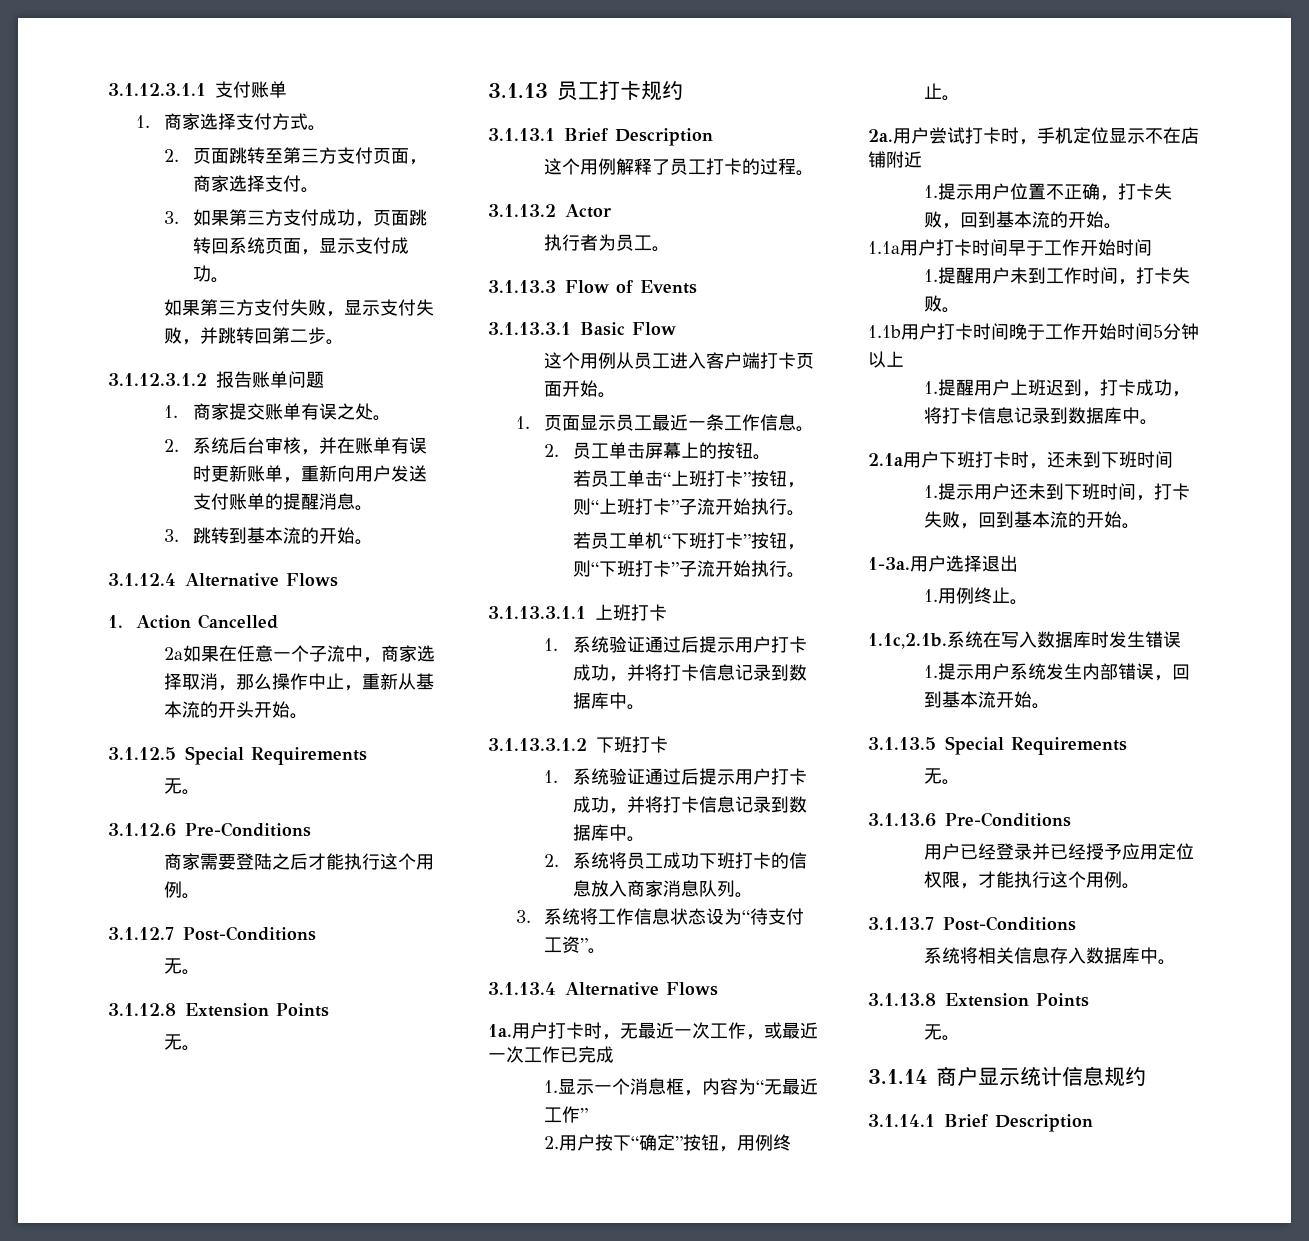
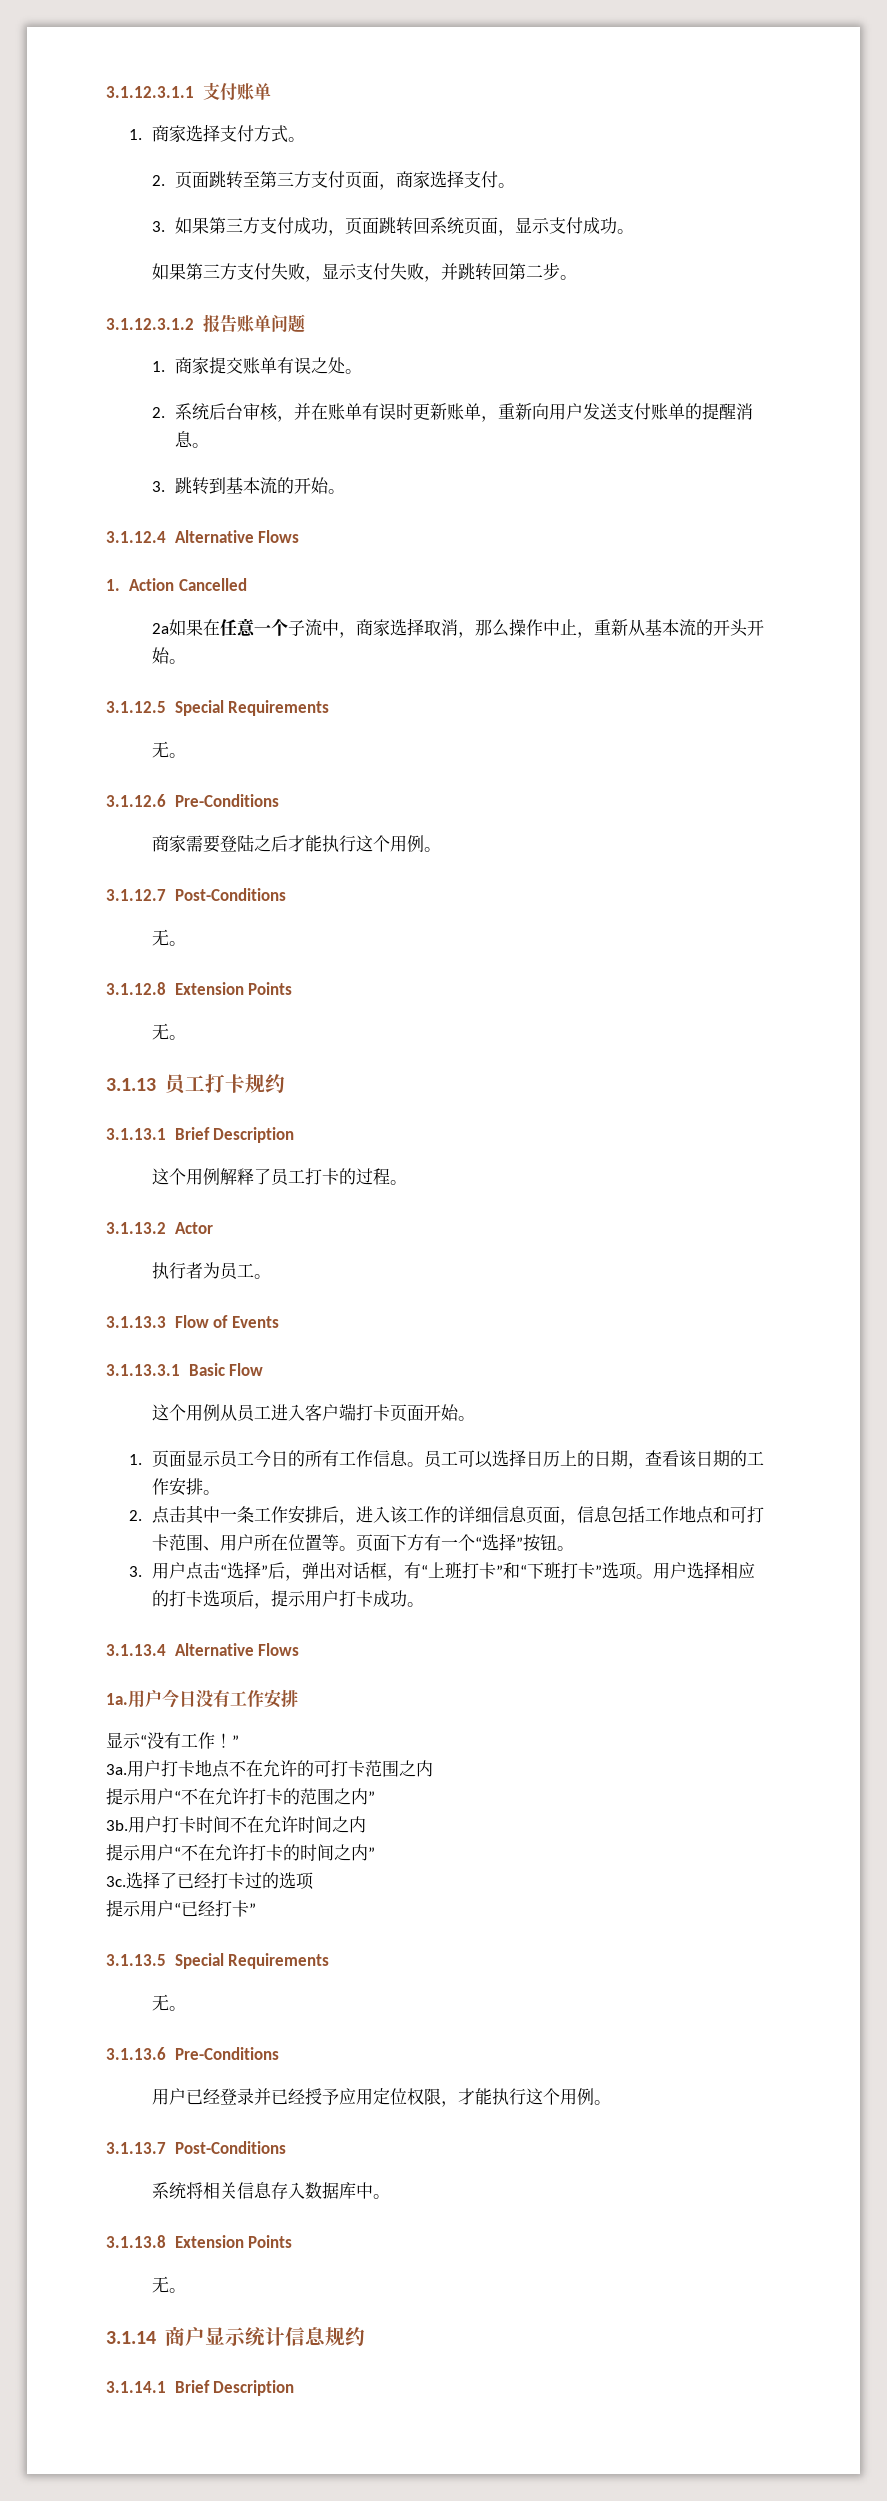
[652,414,725,431] 最近一条 -> [253,1449,339,1468] 今日的所有
[544,442,771,460] [572,470,805,488] [572,498,805,516] [572,532,805,550] [572,560,805,578] [488,604,667,621] [544,636,807,653] [572,664,807,682] [572,692,645,710] [488,736,668,753] [544,768,807,785] [572,796,807,814] [572,824,645,842] [544,852,807,869] [572,880,753,898] [516,908,805,925] [544,936,589,953] // 2.员工单击屏幕上的按钮。 // 若员工单击“上班打卡”按钮，则“上班打卡”子流开始执行。 // 若员工单机“下班打卡”按钮，则“下班打卡”子流开始执行。 // 3.1.13.3.1.1上班打卡 // 1.系统验证通过后提示用户打卡成功，并将打卡信息记录到数据库中。 // 3.1.13.3.1.2下班打卡 // 1.系统验证通过后提示用户打卡成功，并将打卡信息记录到数据库中。 // 2.系统将员工成功下班打卡的信息放入商家消息队列。 // 3.系统将工作信息状态设为“待支付工资” -> [423,1449,764,1469] [151,1478,220,1496] [128,1505,764,1525] [151,1533,574,1552] [128,1561,755,1581] [151,1590,407,1609] 员工可以选择日历上的日期，查看该日期的工作安排。 // 2.点击其中一条工作安排后，进入该工作的详细信息页面，信息包括工作地点和可打卡范围、用户所在位置等。页面下方有一个“选择”按钮。 // 3.用户点击“选择”后，弹出对话框，有“上班打卡”和“下班打卡”选项。用户选择相应的打卡选项后，提示用户打卡成功
[548,1022,818,1040] [488,1046,614,1063] [544,1078,819,1096] [544,1106,589,1123] [544,1134,792,1152] [924,83,961,101] [868,127,1199,145] [868,151,922,168] [924,183,1173,201] [924,211,1123,229] [868,239,1152,256] [924,267,1191,285] [924,295,961,313] [868,323,1199,340] [868,351,904,368] [924,379,1191,397] [924,407,1159,425] [868,451,1173,469] [924,483,1191,501] [924,511,1141,529] [868,555,1018,572] [924,587,1029,605] [868,631,1181,649] [924,663,1191,681] [924,691,1051,709] 打卡时，无最近一次工作，或最近一次工作已完成 // 1.显示一个消息框，内容为“无最近工作” // 2.用户按下“确定”按钮，用例终止。 // 2a.用户尝试打卡时，手机定位显示不在店铺附近 // 1.提示用户位置不正确，打卡失败，回到基本流的开始。 // 1.1a用户打卡时间早于工作开始时间 // 1.提醒用户未到工作时间，打卡失败。 // 1.1b用户打卡时间晚于工作开始时间5分钟以上 // 1.提醒用户上班迟到，打卡成功，将打卡信息记录到数据库中。 // 2.1a用户下班打卡时，还未到下班时间 // 1.提示用户还未到下班时间，打卡失败，回到基本流的开始。 // 1-3a.用户选择退出 // 1.用例终止。 // 1.1c,2.1b.系统在写入数据库时发生错误 // 1.提示用户系统发生内部错误，回到基本流开始。 -> [162,1689,298,1708] [106,1732,239,1749] [106,1760,433,1778] [106,1788,375,1805] [106,1816,366,1833] [106,1844,375,1861] [106,1871,314,1890] [106,1900,256,1917] 今日没有工作安排 // 显示“没有工作！” // 3a.用户打卡地点不在允许的可打卡范围之内 // 提示用户“不在允许打卡的范围之内” // 3b.用户打卡时间不在允许时间之内 // 提示用户“不在允许打卡的时间之内” // 3c.选择了已经打卡过的选项 // 提示用户“已经打卡”

